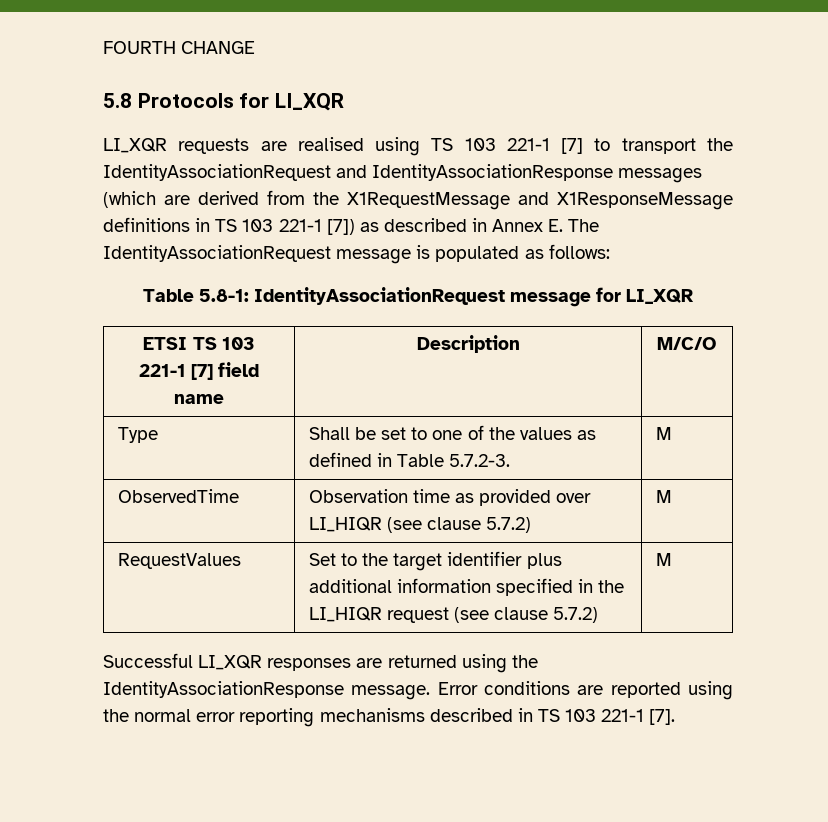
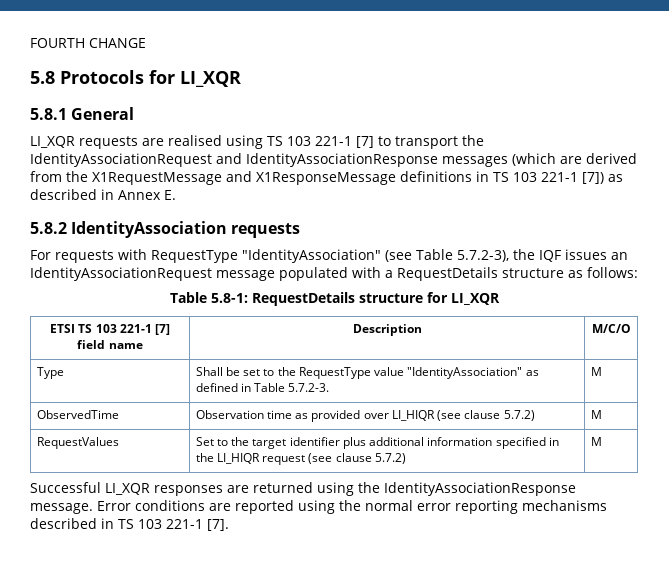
(345, 102) none -> [30,107,135,120] // 5.8.1 General
[568,219,600,232] [103,245,520,264] The IdentityAssociationRequest message is populated -> [30,221,301,238] [30,249,628,263] [30,267,564,281] // 5.8.2 IdentityAssociation requests // For requests with RequestType "IdentityAssociation" (see Table 5.7.2-3), the IQF issues an IdentityAssociationRequest message populated with a RequestDetails structure
[253,287,592,307] IdentityAssociationRequest message -> [251,292,423,306] RequestDetails structure
[432,425,572,440] one of the values -> [277,367,523,379] the RequestType value "IdentityAssociation"

